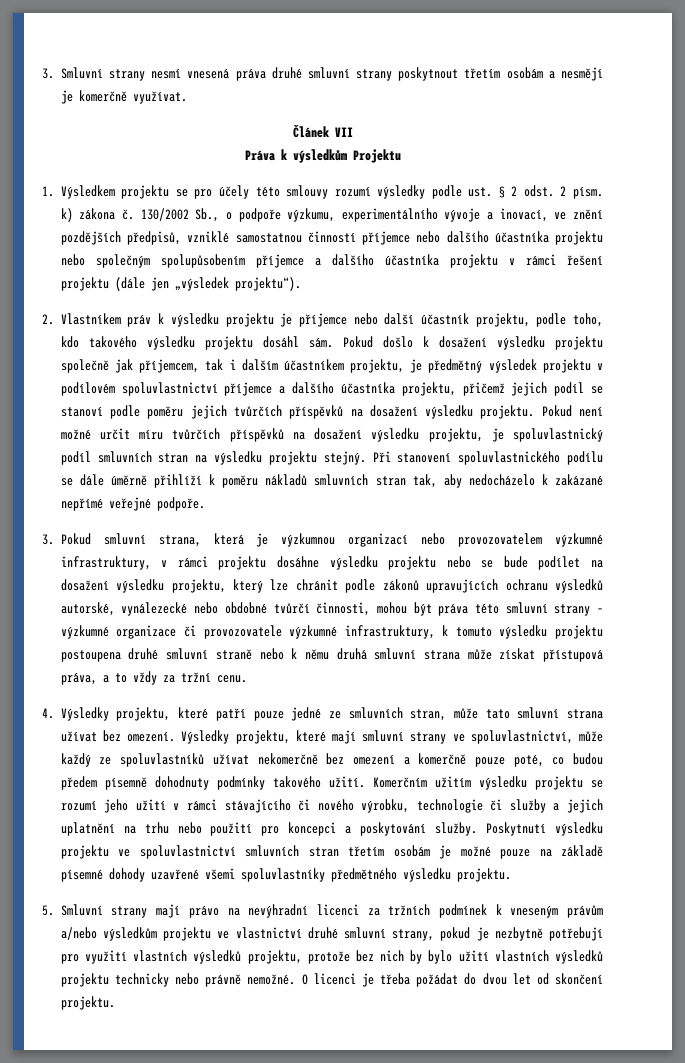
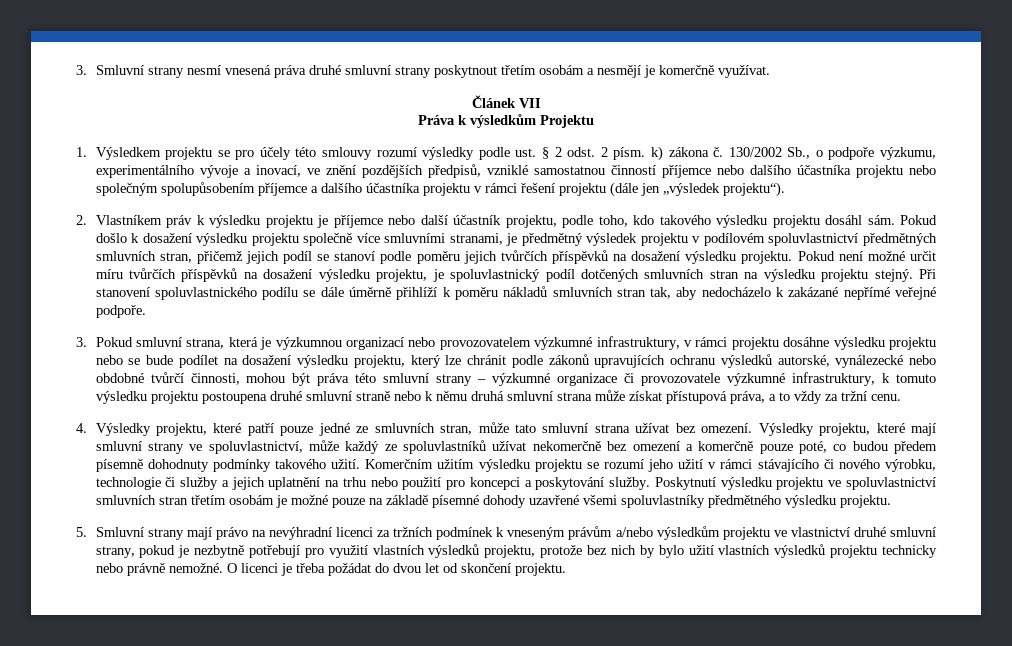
[114,359,405,373] jak příjemcem, tak i dalším účastníkem projektu, -> [356,233,503,245] více smluvními stranami,
[224,382,456,396] příjemce a dalšího účastníka projektu, -> [862,233,937,246] [95,251,192,263] předmětných smluvních stran,
(91, 458) none -> [580,269,639,282] dotčených

